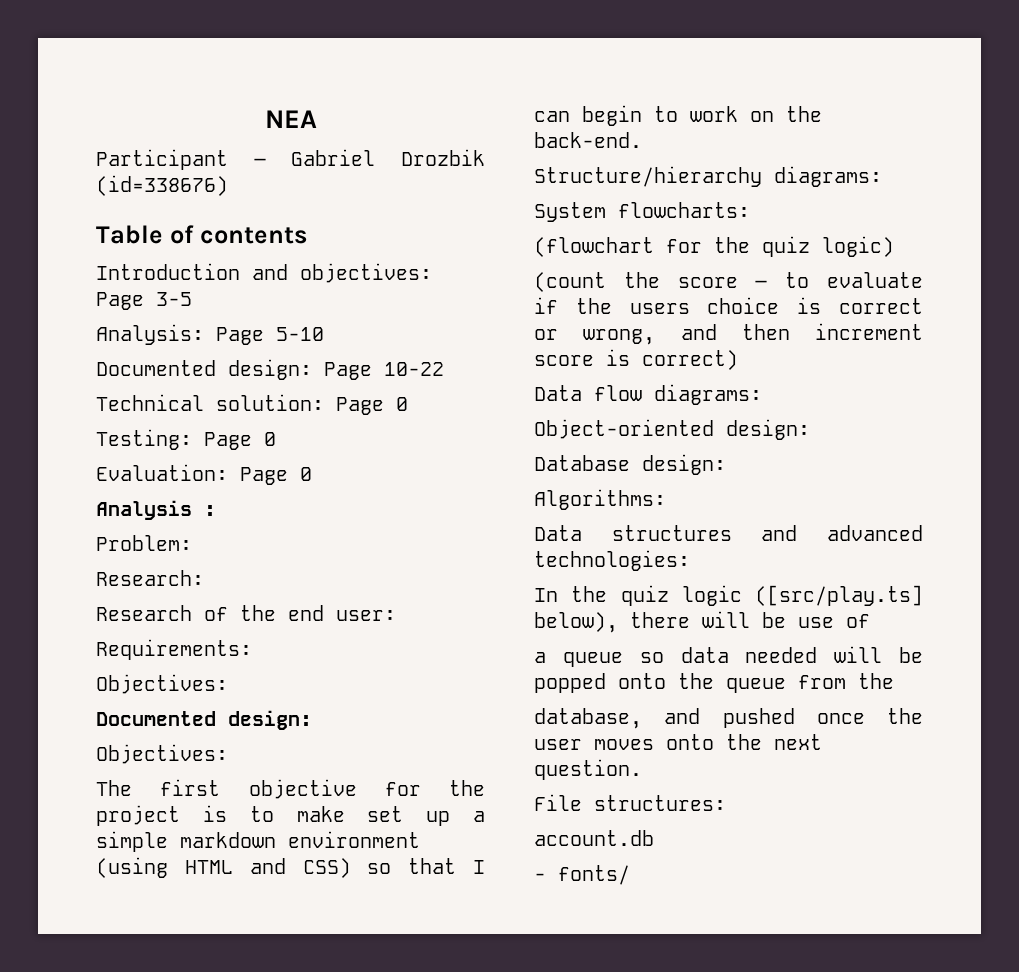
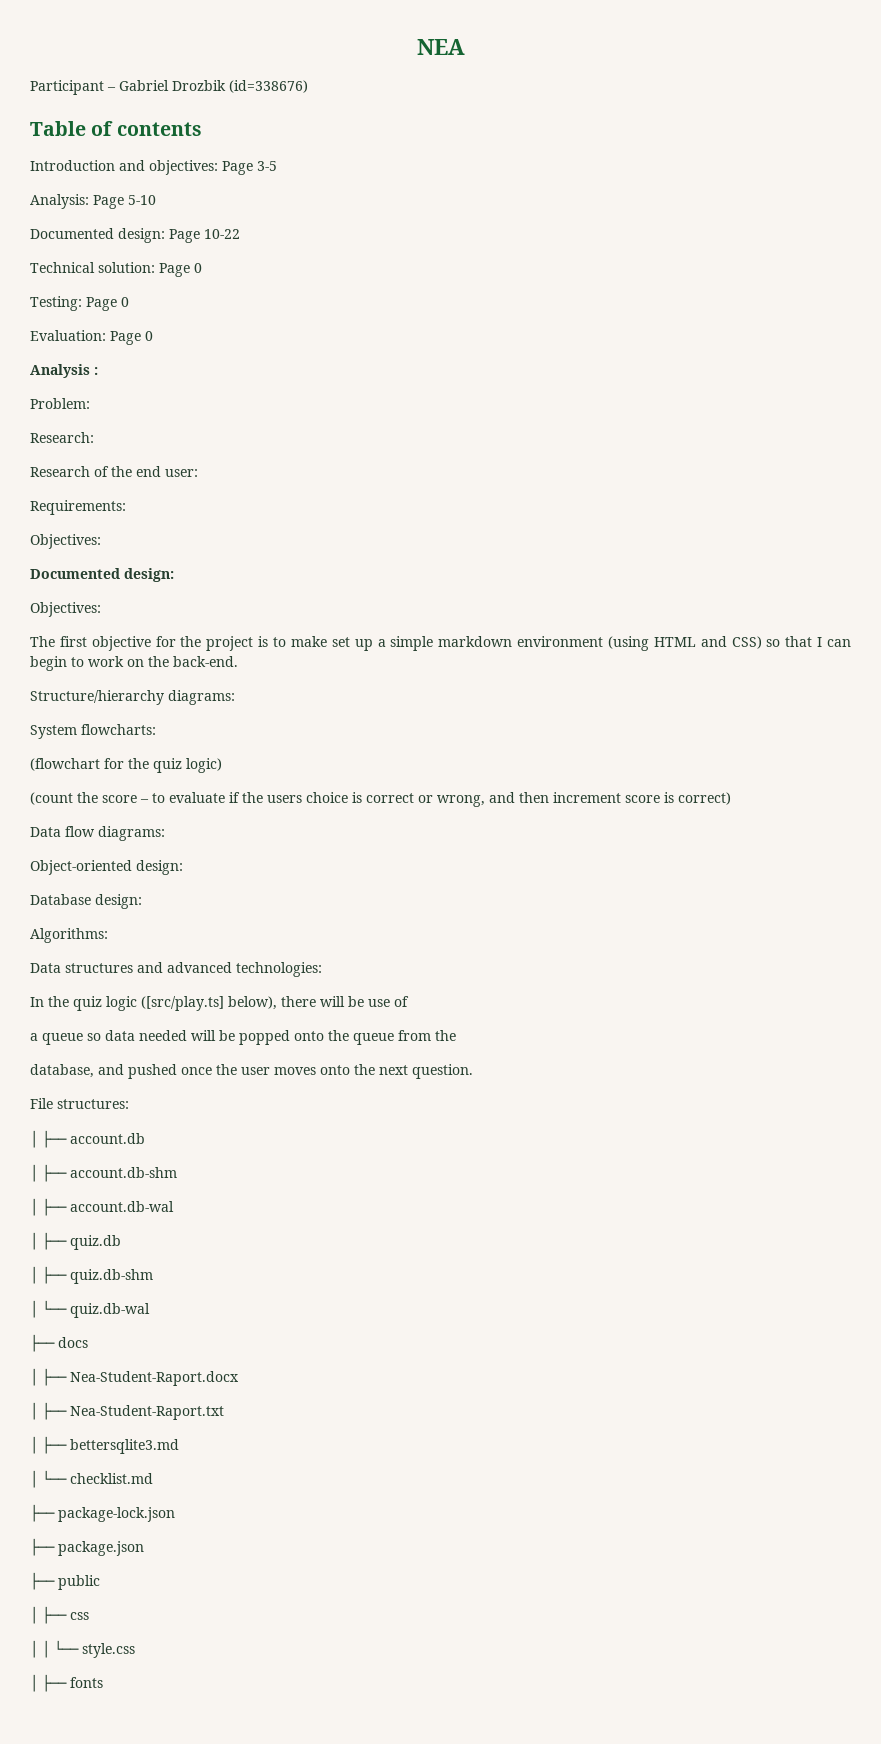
(726, 803) none -> [30,1130,67,1148] │ ├──
[534,865,630,885] - fonts/ -> [30,1164,177,1182] [30,1198,174,1216] [30,1232,121,1250] [30,1266,153,1284] [30,1300,150,1318] [30,1334,88,1352] [30,1368,239,1386] [30,1402,224,1420] [30,1436,179,1454] [30,1470,153,1488] [30,1504,175,1522] [30,1538,144,1556] [30,1572,100,1590] [30,1606,89,1624] [30,1640,135,1658] [30,1674,103,1692] │ ├── account.db-shm // │ ├── account.db-wal // │ ├── quiz.db // │ ├── quiz.db-shm // │ └── quiz.db-wal // ├── docs // │ ├── Nea-Student-Raport.docx // │ ├── Nea-Student-Raport.txt // │ ├── bettersqlite3.md // │ └── checklist.md // ├── package-lock.json // ├── package.json // ├── public // │ ├── css // │ │ └── style.css // │ ├── fonts

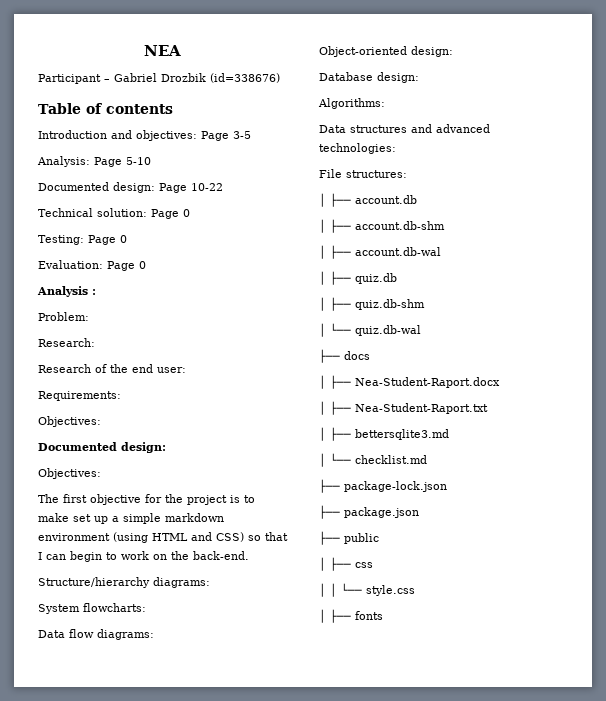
[30,758,222,773] [30,792,731,807] // (flowchart for the quiz logic) // (count the score – to evaluate if the users choice is correct or wrong, and then increment score is correct) -> (146, 607) none
[30,996,409,1011] [30,1030,456,1045] [30,1064,473,1079] // In the quiz logic ([src/play.ts] below), there will be use of // a queue so data needed will be popped onto the queue from the // database, and pushed once the user moves onto the next question. -> (396, 148) none

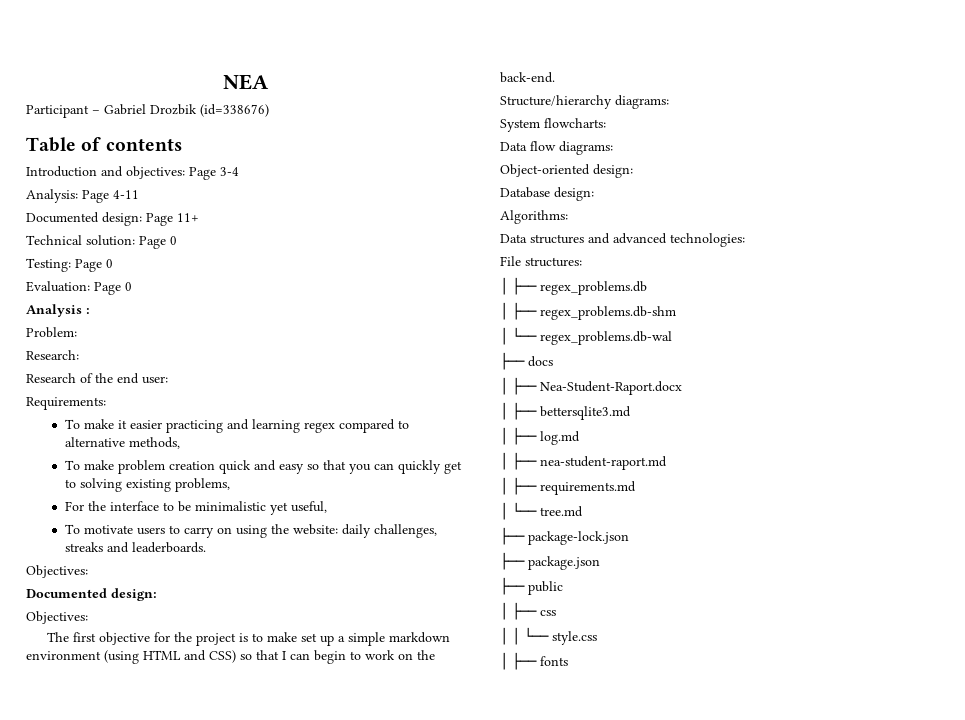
[233,131,251,139] 3-5 -> [220,167,239,176] 3-4
[126,157,151,165] 5-10 -> [113,190,139,199] 4-11
[191,183,223,191] 10-22 -> [177,213,199,222] 11+
(121, 396) none -> [65,419,410,433] [65,437,181,449] [65,460,463,474] [65,478,231,492] [65,501,328,515] [65,524,438,538] [65,542,207,553] // To make it easier practicing and learning regex compared to alternative methods, // To make problem creation quick and easy so that you can quickly get to solving existing problems, // For the interface to be minimalistic yet useful, // To motivate users to carry on using the website: daily challenges, streaks and leaderboards.
[355,195,417,204] [319,219,445,233] [319,245,441,259] [319,271,397,285] [319,297,425,311] [319,323,421,337] account.db // │ ├── account.db-shm // │ ├── account.db-wal // │ ├── quiz.db // │ ├── quiz.db-shm // │ └── quiz.db-wal -> [540,281,647,295] [500,302,676,320] [500,327,672,345] regex_problems.db // │ ├── regex_problems.db-shm // │ └── regex_problems.db-wal
[355,403,488,414] [319,427,449,441] [319,453,427,467] Nea-Student-Raport.txt // │ ├── bettersqlite3.md // │ └── checklist.md -> [540,406,631,420] [500,427,580,445] [500,452,667,470] [500,477,636,495] [500,502,583,520] bettersqlite3.md // │ ├── log.md // │ ├── nea-student-raport.md // │ ├── requirements.md // │ └── tree.md

